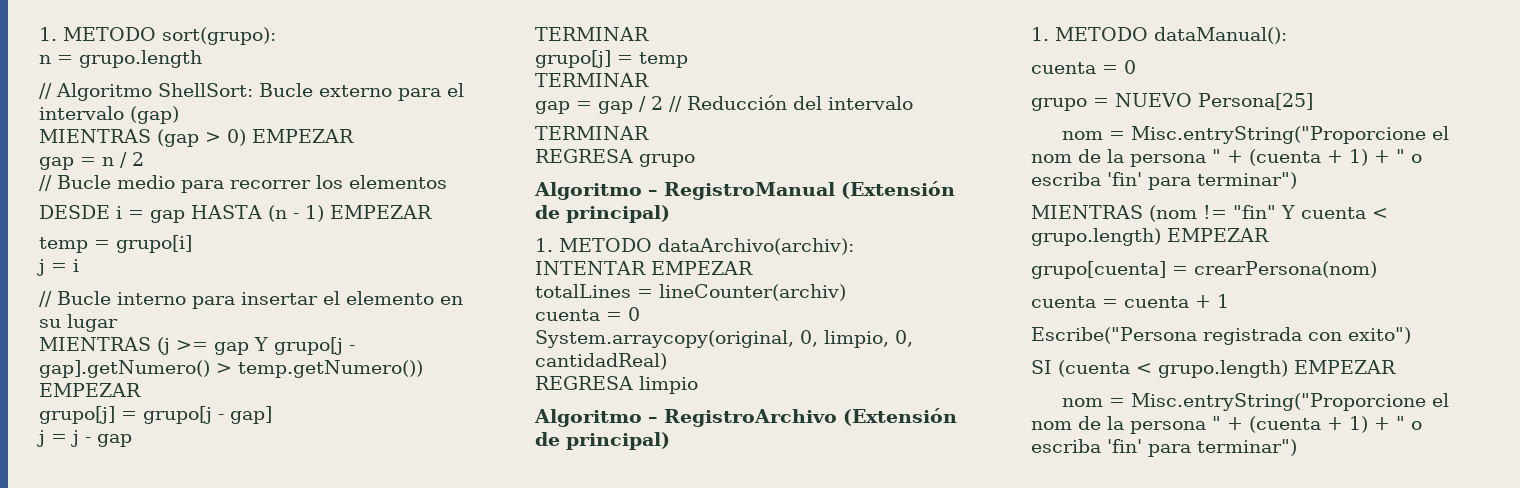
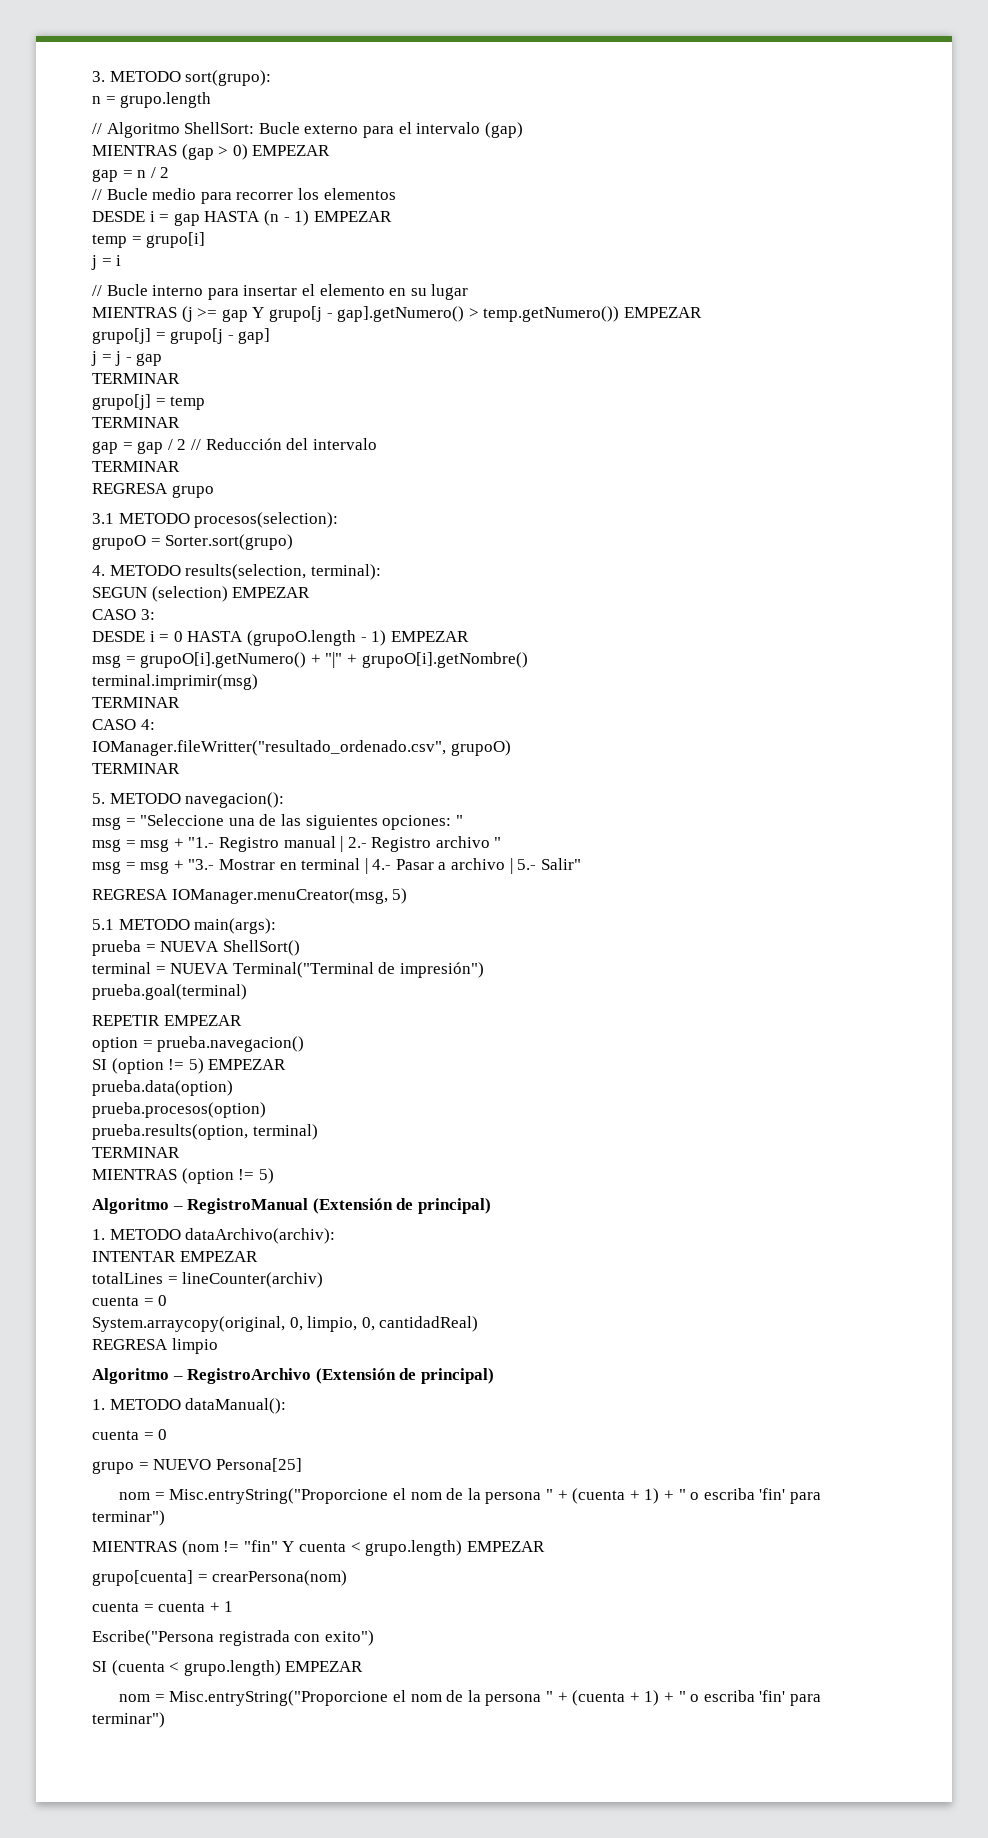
[39,27,57,41] 1. -> [92,71,105,82] 3.
(695, 160) none -> [92,512,339,528] [92,534,294,550] [92,564,381,580] [92,586,311,602] [92,609,155,620] [92,630,469,646] [92,652,528,668] [92,674,258,690] [92,697,180,708] [92,719,155,730] [92,740,511,756] [92,763,180,774] [92,792,285,808] [92,814,463,830] [92,836,502,852] [92,858,581,874] [92,888,408,904] [92,918,277,934] [92,940,300,956] [92,962,484,978] [92,984,247,1000] [92,1015,242,1026] [92,1036,305,1052] [92,1058,287,1074] [92,1080,233,1096] [92,1102,266,1118] [92,1124,318,1140] [92,1147,180,1158] [92,1168,274,1184] // 3.1 METODO procesos(selection): // grupoO = Sorter.sort(grupo) // 4. METODO results(selection, terminal): // SEGUN (selection) EMPEZAR // CASO 3: // DESDE i = 0 HASTA (grupoO.length - 1) EMPEZAR // msg = grupoO[i].getNumero() + "|" + grupoO[i].getNombre() // terminal.imprimir(msg) // TERMINAR // CASO 4: // IOManager.fileWritter("resultado_ordenado.csv", grupoO) // TERMINAR // 5. METODO navegacion(): // msg = "Seleccione una de las siguientes opciones: " // msg = msg + "1.- Registro manual | 2.- Registro archivo " // msg = msg + "3.- Mostrar en terminal | 4.- Pasar a archivo | 5.- Salir" // REGRESA IOManager.menuCreator(msg, 5) // 5.1 METODO main(args): // prueba = NUEVA ShellSort() // terminal = NUEVA Terminal("Terminal de impresión") // prueba.goal(terminal) // REPETIR EMPEZAR // option = prueba.navegacion() // SI (option != 5) EMPEZAR // prueba.data(option) // prueba.procesos(option) // prueba.results(option, terminal) // TERMINAR // MIENTRAS (option != 5)

